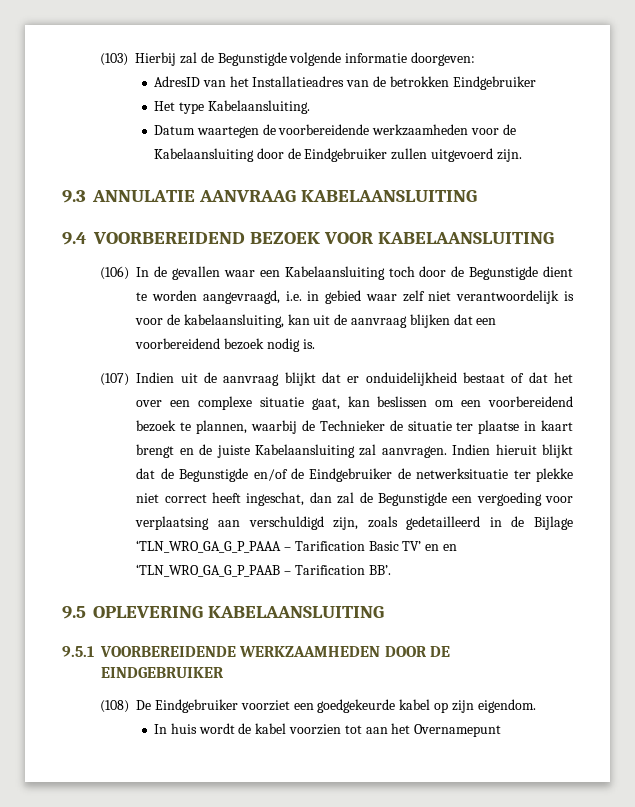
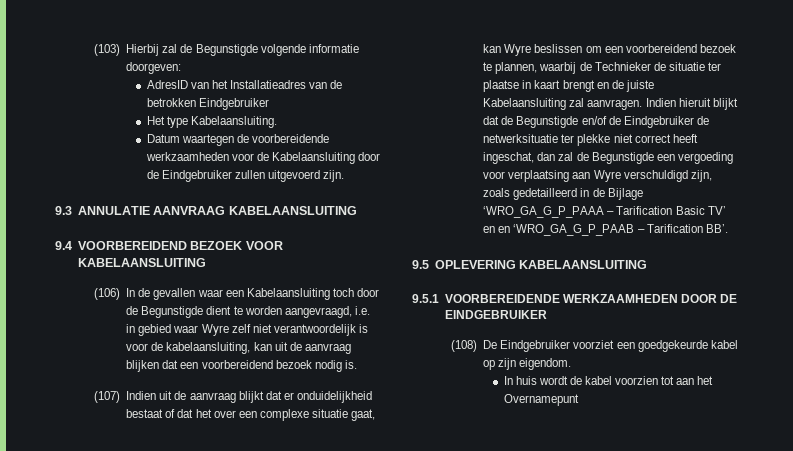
(397, 297) none -> [201,324,229,336] Wyre
(370, 401) none -> [504,44,532,56] Wyre
(240, 523) none -> [593,170,621,182] Wyre
[136,540,282,553] ‘TLN_WRO_GA_G_P_PAAA -> [483,206,605,218] ‘WRO_GA_G_P_PAAA
[136,564,281,577] ‘TLN_WRO_GA_G_P_PAAB -> [513,224,635,236] ‘WRO_GA_G_P_PAAB

